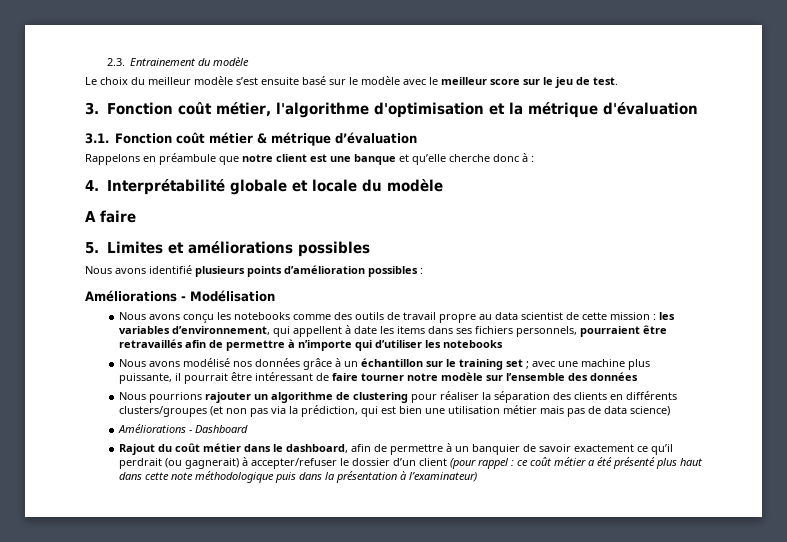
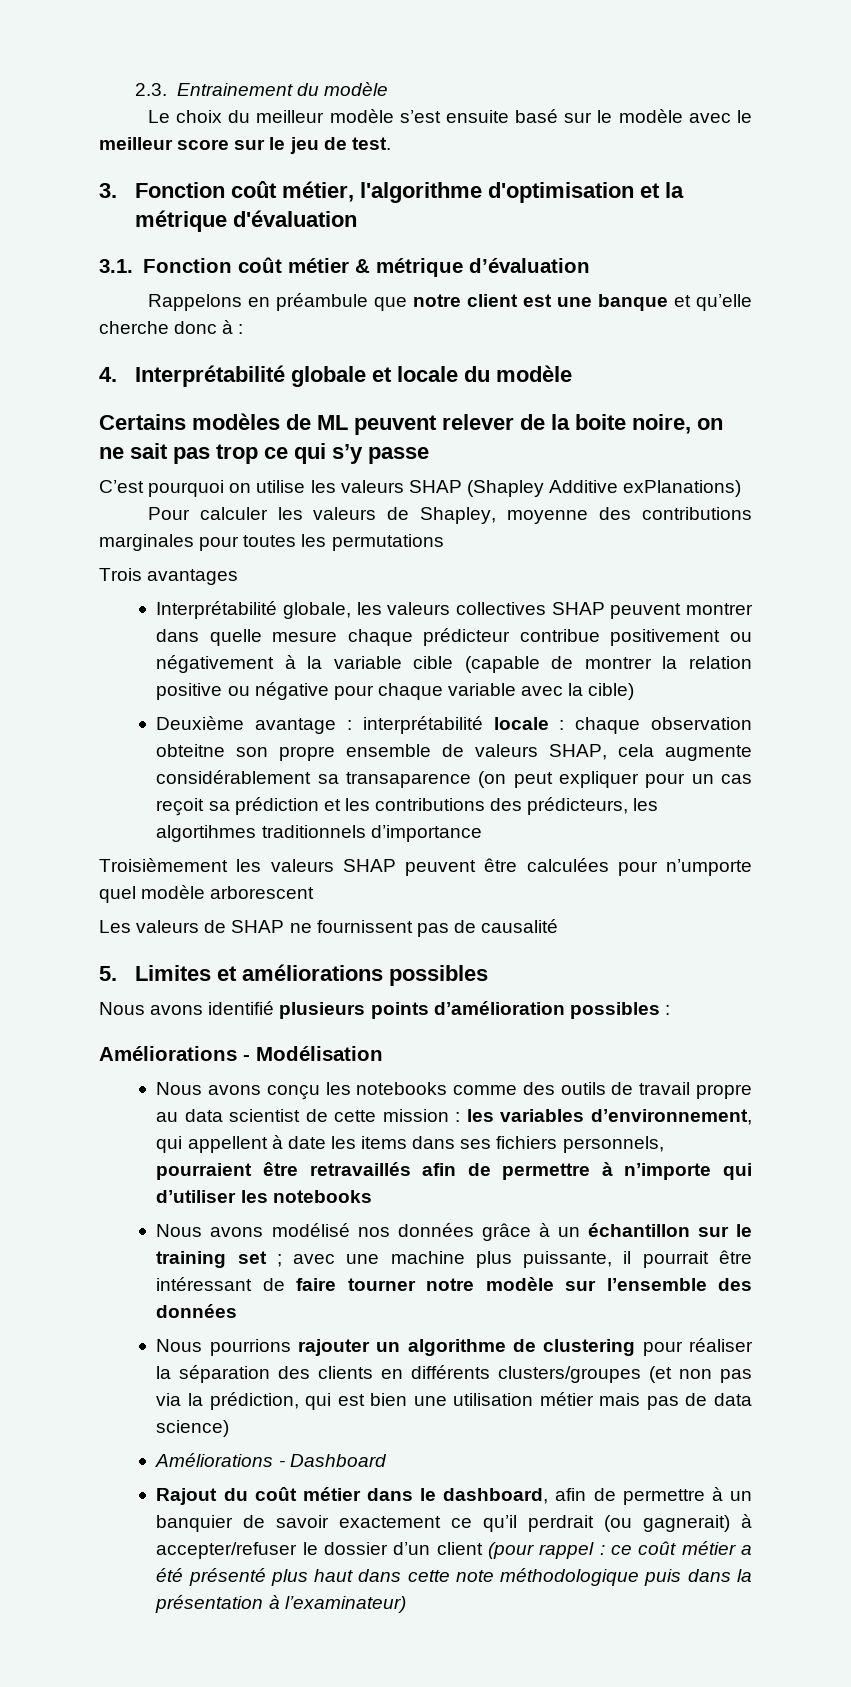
[85,210,136,223] A faire -> [99,413,723,435] [99,443,429,464] [99,480,742,497] [147,507,753,524] [99,534,444,551] [99,568,239,585] [156,601,754,619] [156,628,752,646] [156,655,753,673] [156,682,635,700] [156,716,753,734] [156,744,753,761] [156,770,753,788] [156,797,659,816] [156,825,482,842] [99,858,752,876] [99,885,315,903] [99,919,559,937] Certains modèles de ML peuvent relever de la boite noire, on ne sait pas trop ce qui s’y passe // C’est pourquoi on utilise les valeurs SHAP (Shapley Additive exPlanations) // Pour calculer les valeurs de Shapley, moyenne des contributions marginales pour toutes les permutations // Trois avantages // Interprétabilité globale, les valeurs collectives SHAP peuvent montrer dans quelle mesure chaque prédicteur contribue positivement ou négativement à la variable cible (capable de montrer la relation positive ou négative pour chaque variable avec la cible) // Deuxième avantage : interprétabilité locale : chaque observation obteitne son propre ensemble de valeurs SHAP, cela augmente considérablement sa transaparence (on peut expliquer pour un cas reçoit sa prédiction et les contributions des prédicteurs, les algortihmes traditionnels d’importance // Troisièmement les valeurs SHAP peuvent être calculées pour n’umporte quel modèle arborescent // Les valeurs de SHAP ne fournissent pas de causalité

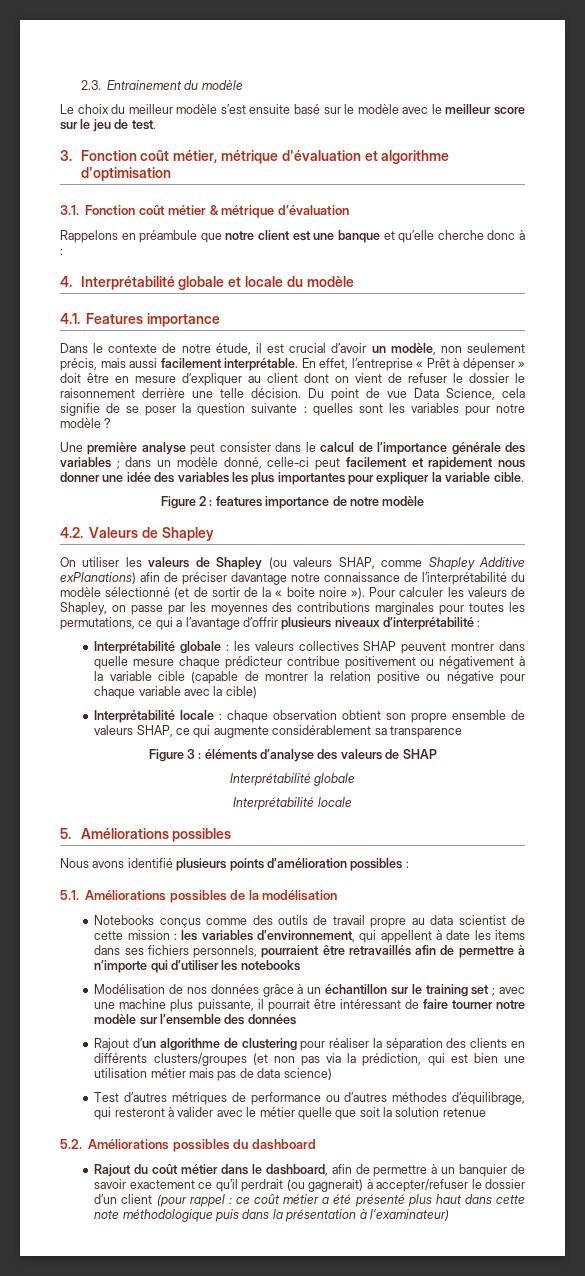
[360,182,685,203] [135,210,358,232] l'algorithme d'optimisation et la métrique d'évaluation -> [220,150,450,164] [80,167,171,181] métrique d'évaluation et algorithme d'optimisation
[99,413,723,435] [99,443,429,464] [99,480,742,497] Certains modèles de ML peuvent relever de la boite noire, on ne sait pas trop ce qui s’y passe // C’est pourquoi on utilise les valeurs SHAP (Shapley Additive exPlanations) // -> [60,313,221,327] [60,343,525,355] [60,358,525,371] [60,373,525,386] [60,388,525,401] [60,403,525,416] [60,418,112,428] [60,442,525,455] [60,457,525,470] [60,472,524,485] [160,496,425,509] [60,527,214,541] [60,557,525,570] [60,572,525,585] [60,587,365,599] 4.1. Features importance // Dans le contexte de notre étude, il est crucial d’avoir un modèle, non seulement précis, mais aussi facilement interprétable. En effet, l’entreprise « Prêt à dépenser » doit être en mesure d’expliquer au client dont on vient de refuser le dossier le raisonnement derrière une telle décision. Du point de vue Data Science, cela signifie de se poser la question suivante : quelles sont les variables pour notre modèle ? // Une première analyse peut consister dans le calcul de l’importance générale des variables ; dans un modèle donné, celle-ci peut facilement et rapidement nous donner une idée des variables les plus importantes pour expliquer la variable cible. // Figure 2 : features importance de notre modèle // 4.2. Valeurs de Shapley // On utiliser les valeurs de Shapley (ou valeurs SHAP, comme Shapley Additive exPlanations) afin de préciser davantage notre connaissance de l’interprétabilité du modèle sélectionné (et de sortir de la « boite noire »).
[507,510,589,524] moyenne -> [111,602,268,615] on passe par les moyennes
[331,534,444,551] [99,568,239,585] [156,601,352,619] permutations // Trois avantages // Interprétabilité globale, -> [60,617,481,630] [94,641,230,654] permutations, ce qui a l’avantage d’offrir plusieurs niveaux d’interprétabilité : // Interprétabilité globale :
[156,716,483,734] Deuxième avantage : interprétabilité -> [94,710,176,723] Interprétabilité
[156,744,226,757] obteitne -> [342,710,382,720] obtient
[618,744,655,757] cela -> [176,725,211,738] ce qui
[346,771,753,788] [156,797,659,816] [156,825,482,842] [99,858,752,876] [99,885,315,903] [99,919,559,937] [99,964,384,981] transaparence (on peut expliquer pour un cas reçoit sa prédiction et les contributions des prédicteurs, les algortihmes traditionnels d’importance // Troisièmement les valeurs SHAP peuvent être calculées pour n’umporte quel modèle arborescent // Les valeurs de SHAP ne fournissent pas de causalité // 5. Limites et améliorations -> [389,726,462,738] [148,749,437,762] [229,773,356,786] [233,797,352,810] [60,828,169,839] transparence // Figure 3 : éléments d’analyse des valeurs de SHAP // Interprétabilité globale // Interprétabilité locale // 5. Améliorations
[99,1046,383,1061] [156,1082,448,1100] Améliorations - Modélisation // Nous avons conçu les notebooks -> [60,890,338,903] [94,915,201,928] 5.1. Améliorations possibles de la modélisation // Notebooks conçus
[156,1223,350,1237] Nous avons modélisé -> [94,984,184,994] Modélisation de
[156,1339,401,1356] Nous pourrions rajouter un -> [94,1038,157,1051] Rajout d’un
[155,1453,387,1467] Améliorations - Dashboard -> [94,1092,525,1105] [94,1107,486,1120] [60,1139,316,1152] Test d’autres métriques de performance ou d’autres méthodes d’équilibrage, qui resteront à valider avec le métier quelle que soit la solution retenue // 5.2. Améliorations possibles du dashboard

